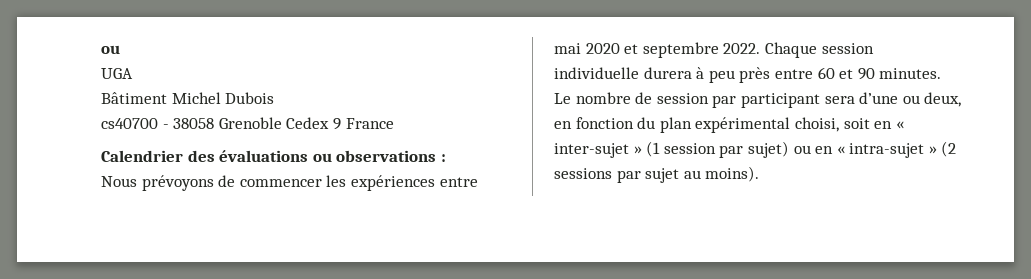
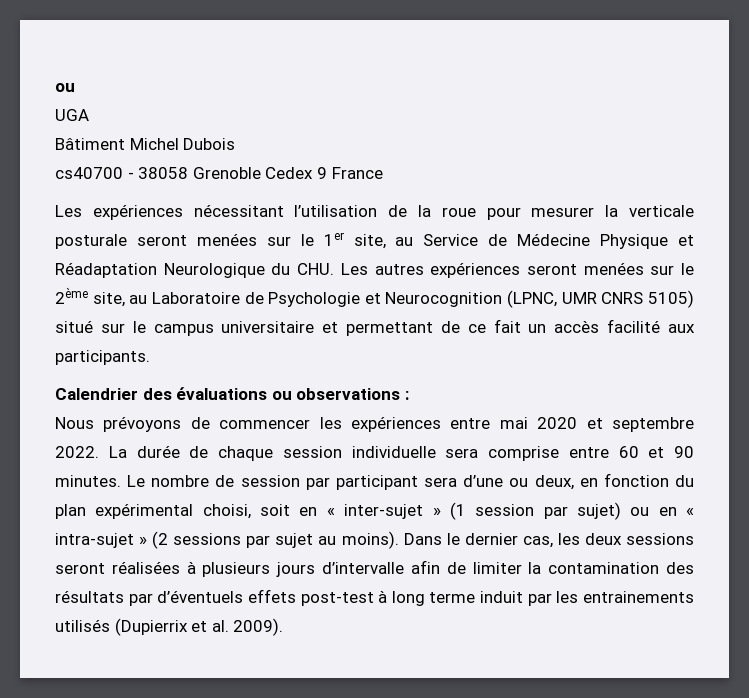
(394, 123) none -> [55,204,694,220] [55,232,694,249] [55,262,694,278] [55,287,694,308] [55,319,695,336] [55,350,150,365] // Les expériences nécessitant l’utilisation de la roue pour mesurer la verticale posturale seront menées sur le 1er site, au Service de Médecine Physique et Réadaptation Neurologique du CHU. Les autres expériences seront menées sur le 2ème site, au Laboratoire de Psychologie et Neurocognition (LPNC, UMR CNRS 5105) situé sur le campus universitaire et permettant de ce fait un accès facilité aux participants.
[764,42,874,58] [554,67,771,83] Chaque session individuelle durera à peu près -> [108,445,559,461] La durée de chaque session individuelle sera comprise
(760, 174) none -> [403,533,694,548] [55,560,694,577] [55,589,694,606] [55,618,284,636] Dans le dernier cas, les deux sessions seront réalisées à plusieurs jours d’intervalle afin de limiter la contamination des résultats par d’éventuels effets post-test à long terme induit par les entrainements utilisés (Dupierrix et al. 2009).

